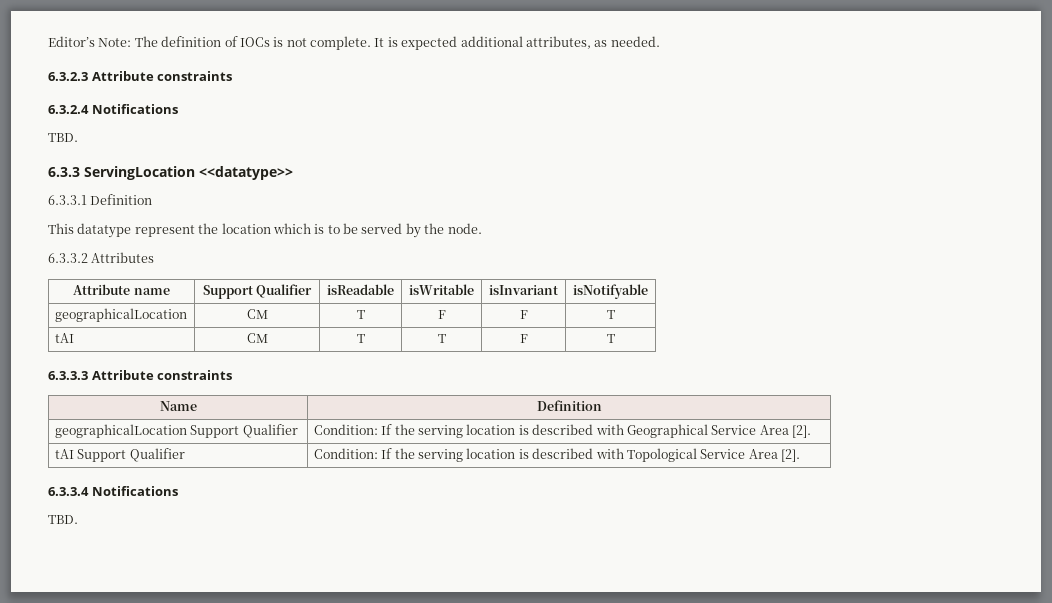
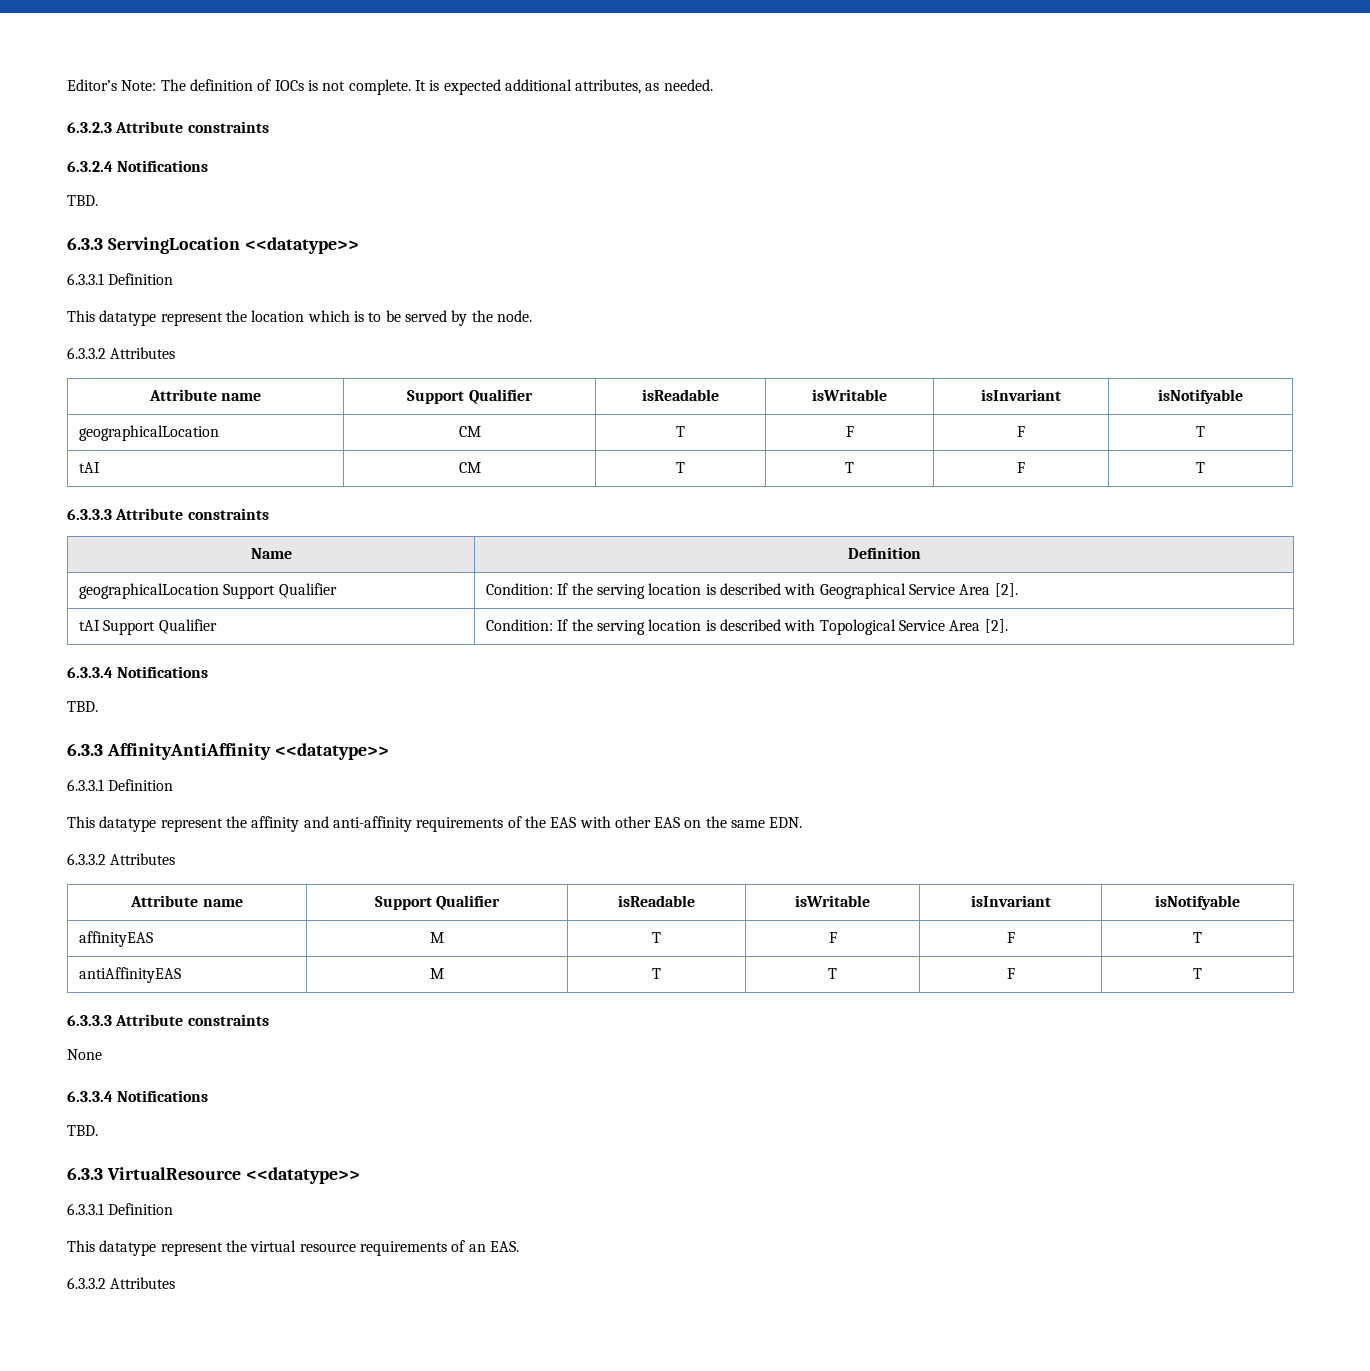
(78, 519) none -> [67,743,389,760] [67,779,174,791] [67,816,803,832] [67,853,176,865] [130,895,243,907] [374,895,501,910] [618,895,695,907] [795,895,870,907] [970,895,1051,907] [1155,895,1240,910] [79,931,154,947] [430,932,445,943] [652,932,661,943] [828,932,837,943] [1006,932,1015,943] [1193,932,1202,943] [79,967,182,983] [430,968,445,979] [652,968,661,979] [828,968,837,979] [1006,968,1015,979] [1193,968,1202,979] [67,1014,269,1026] [67,1049,102,1060] [67,1090,209,1102] [67,1125,98,1136] [67,1167,360,1184] [67,1203,174,1215] [67,1240,519,1256] [67,1277,176,1289] // 6.3.3 AffinityAntiAffinity <<datatype>> // 6.3.3.1 Definition // This datatype represent the affinity and anti-affinity requirements of the EAS with other EAS on the same EDN. // 6.3.3.2 Attributes // Attribute name | Support Qualifier | isReadable | isWritable | isInvariant | isNotifyable // affinityEAS | M | T | F | F | T // antiAffinityEAS | M | T | T | F | T // 6.3.3.3 Attribute constraints // None // 6.3.3.4 Notifications // TBD. // 6.3.3 VirtualResource <<datatype>> // 6.3.3.1 Definition // This datatype represent the virtual resource requirements of an EAS. // 6.3.3.2 Attributes

